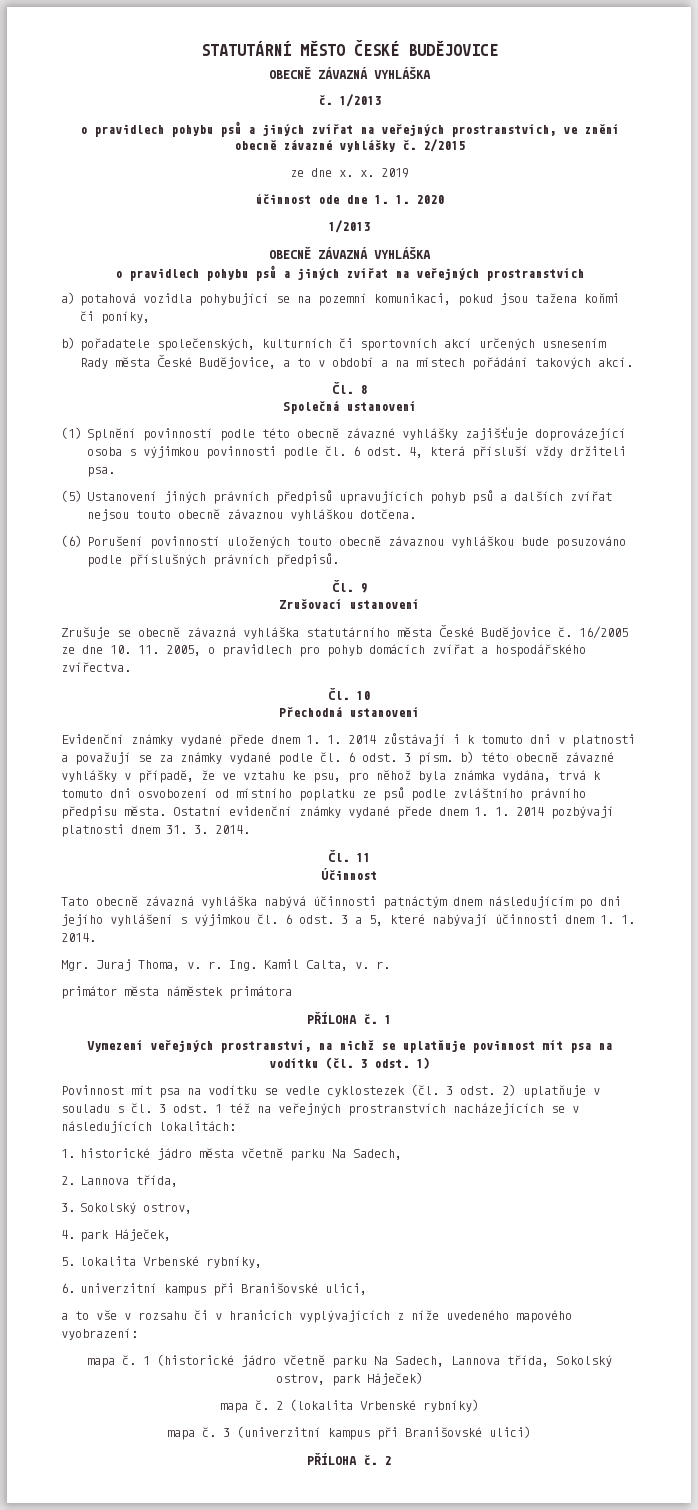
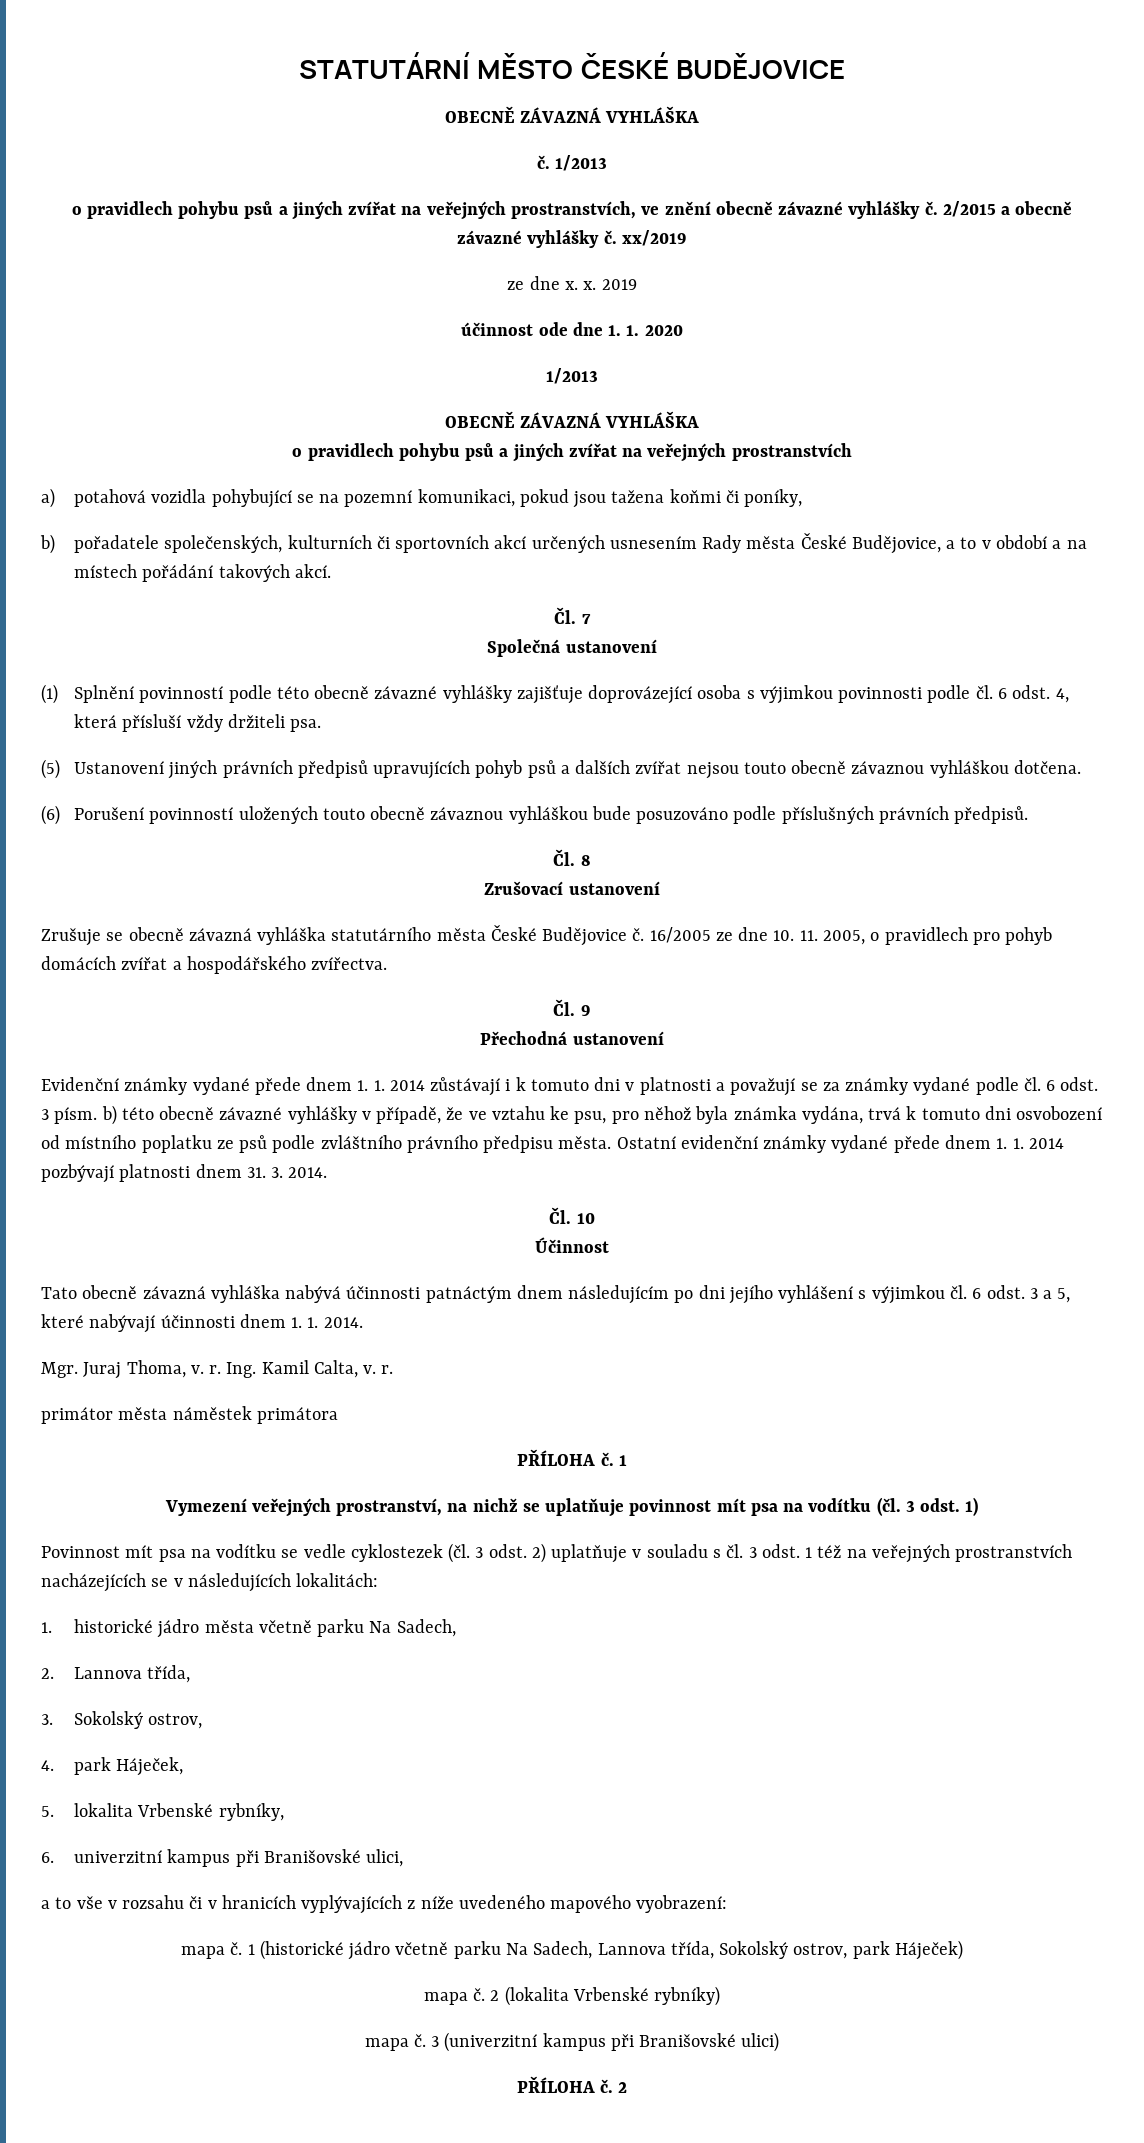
(465, 145) none -> [1001,201,1073,215] [457,230,687,248] a obecně závazné vyhlášky č. xx/2019
[359,385,367,394] 8 -> [581,614,591,624] 7
[359,583,367,593] 9 -> [580,855,591,866] 8
[356,691,370,700] 10 -> [580,1005,591,1016] 9
[356,853,370,862] 11 -> [576,1213,595,1224] 10

